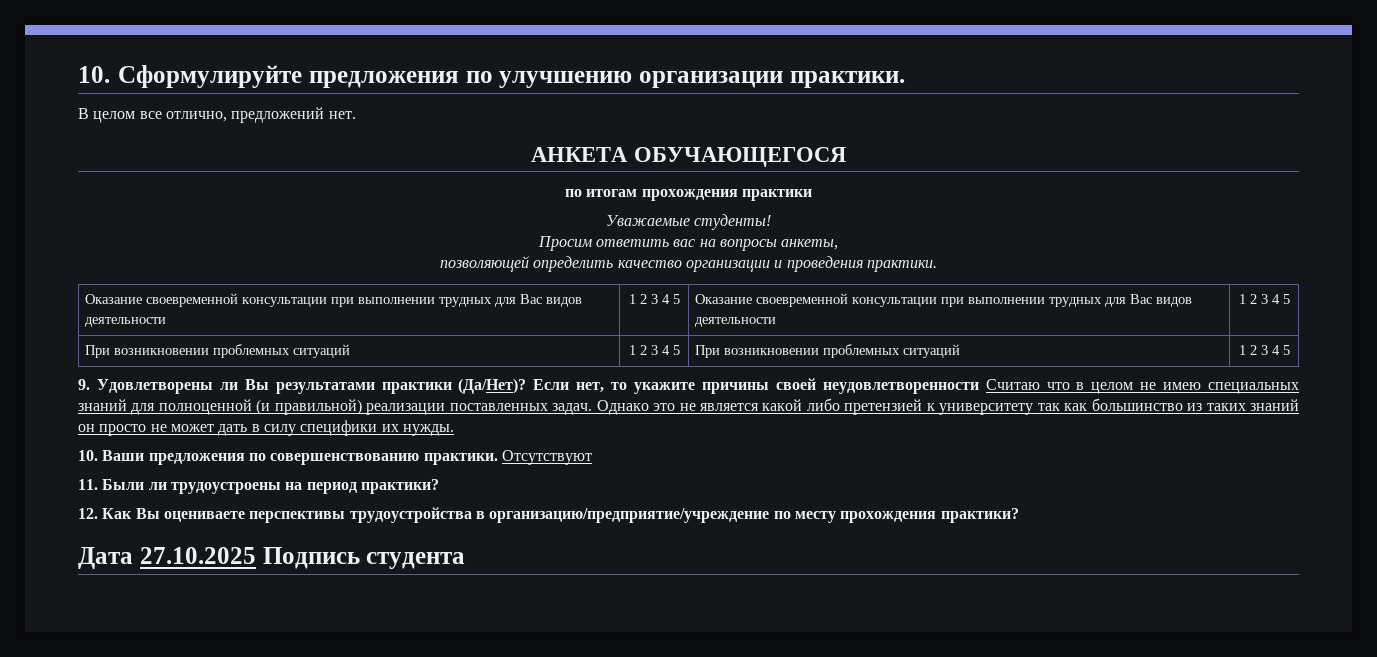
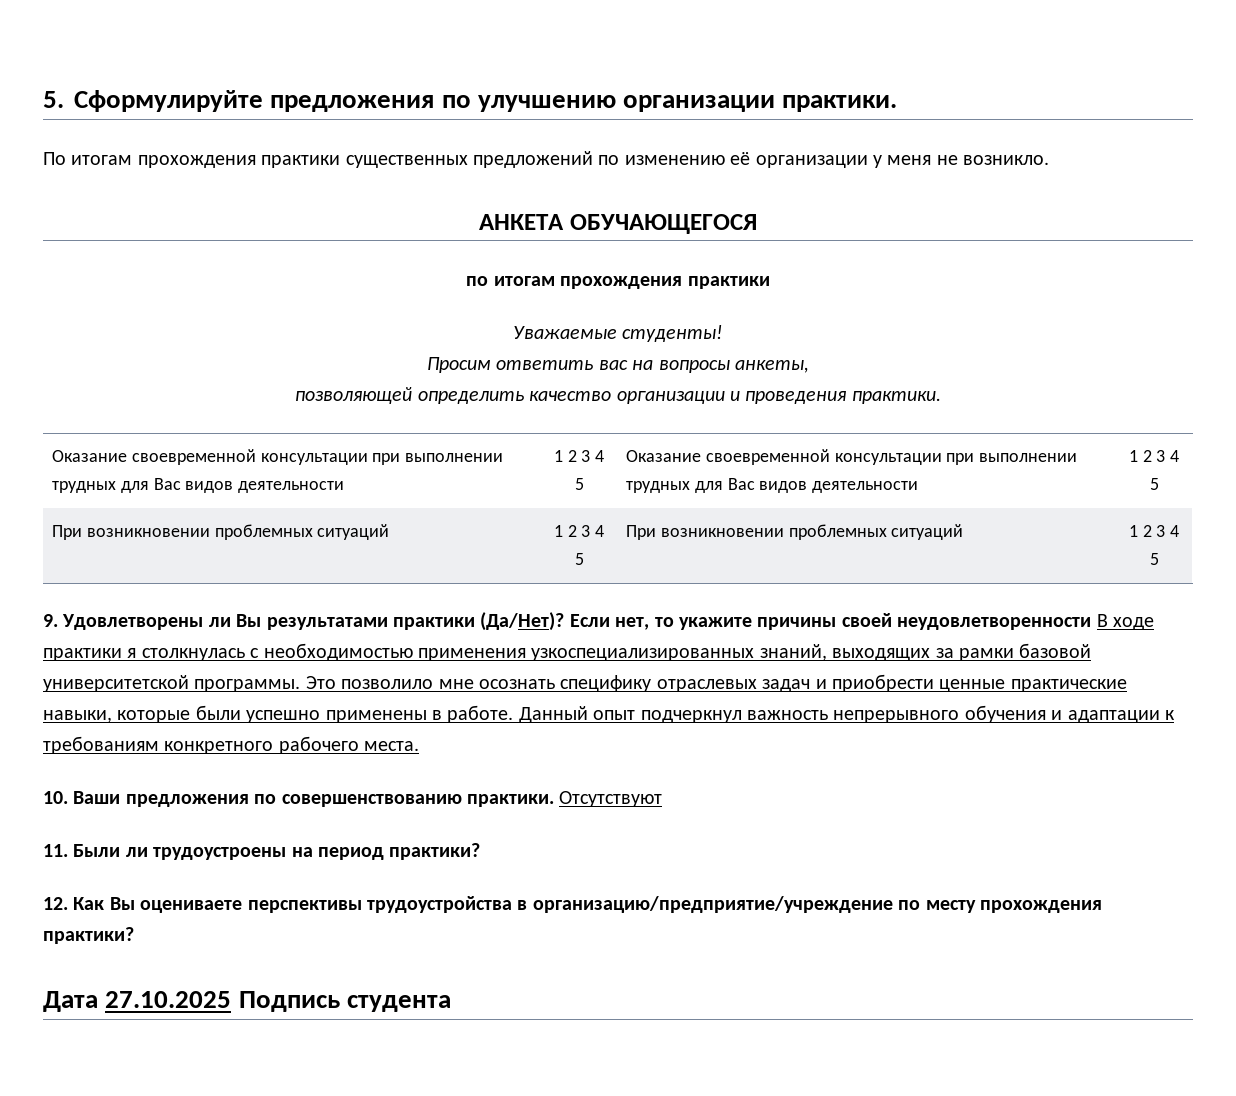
[78,66,110,83] 10. -> [43,91,64,108] 5.
[78,107,356,123] В целом все отлично, предложений нет. -> [43,151,1050,168] По итогам прохождения практики существенных предложений по изменению её организации у меня не возникло.
[985,379,1300,394] [78,398,1300,415] [78,420,454,436] Считаю что в целом не имею специальных знаний для полноценной (и правильной) реализации поставленных задач. Однако это не является какой либо претензией к университету так как большинство из таких знаний он просто не может дать в силу специфики их нужды. -> [1096,614,1154,630] [43,643,1092,661] [43,674,1127,692] [43,705,1175,723] [43,736,420,754] В ходе практики я столкнулась с необходимостью применения узкоспециализированных знаний, выходящих за рамки базовой университетской программы. Это позволило мне осознать специфику отраслевых задач и приобрести ценные практические навыки, которые были успешно применены в работе. Данный опыт подчеркнул важность непрерывного обучения и адаптации к требованиям конкретного рабочего места.

